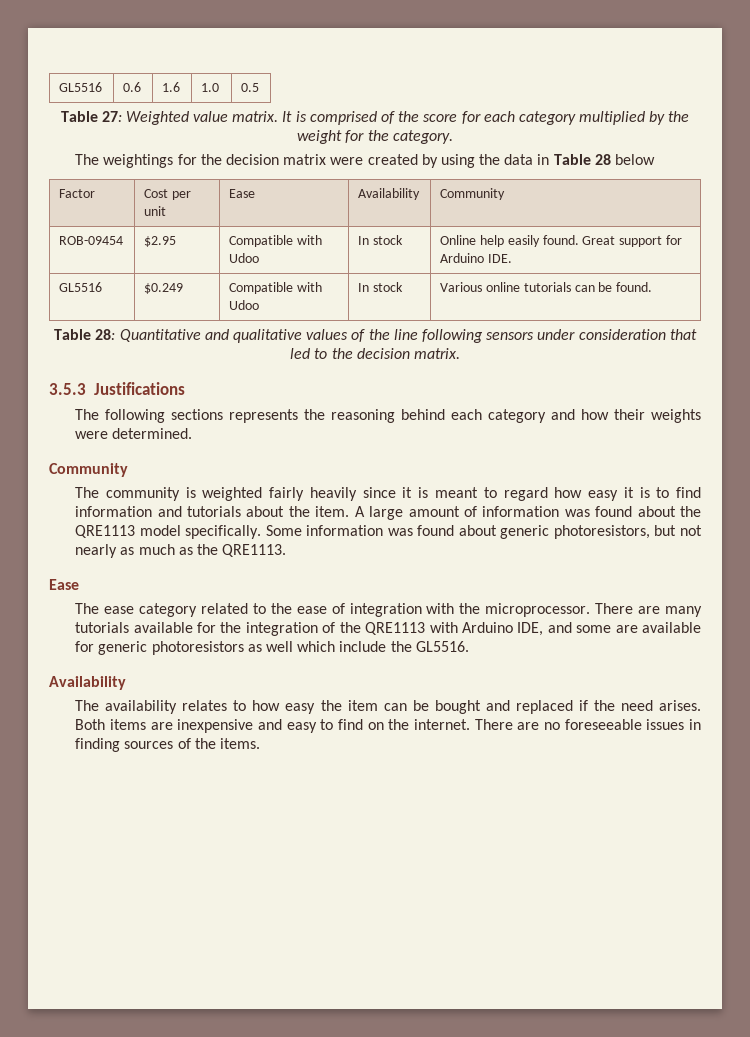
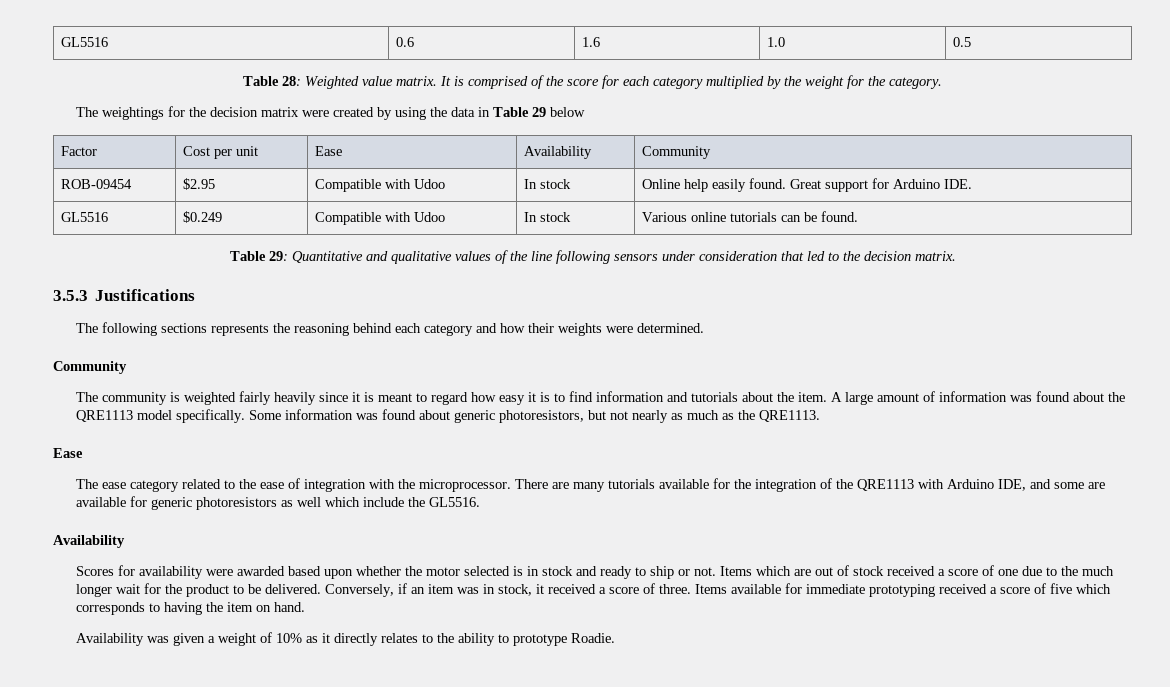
[101,111,122,122] 27: -> [282,76,301,86] 28:
[594,154,611,165] 28 -> [532,107,547,117] 29
[95,329,116,340] 28: -> [268,251,288,261] 29:
[75,700,701,714] [75,719,701,733] [75,738,260,752] The availability relates to how easy the item can be bought and replaced if the need arises. Both items are inexpensive and easy to find on the internet. There are no foreseeable issues in finding sources of the items. -> [76,565,1115,579] [76,583,1112,597] [76,602,306,615] [76,632,616,646] Scores for availability were awarded based upon whether the motor selected is in stock and ready to ship or not. Items which are out of stock received a score of one due to the much longer wait for the product to be delivered. Conversely, if an item was in stock, it received a score of three. Items available for immediate prototyping received a score of five which corresponds to having the item on hand. // Availability was given a weight of 10% as it directly relates to the ability to prototype Roadie.

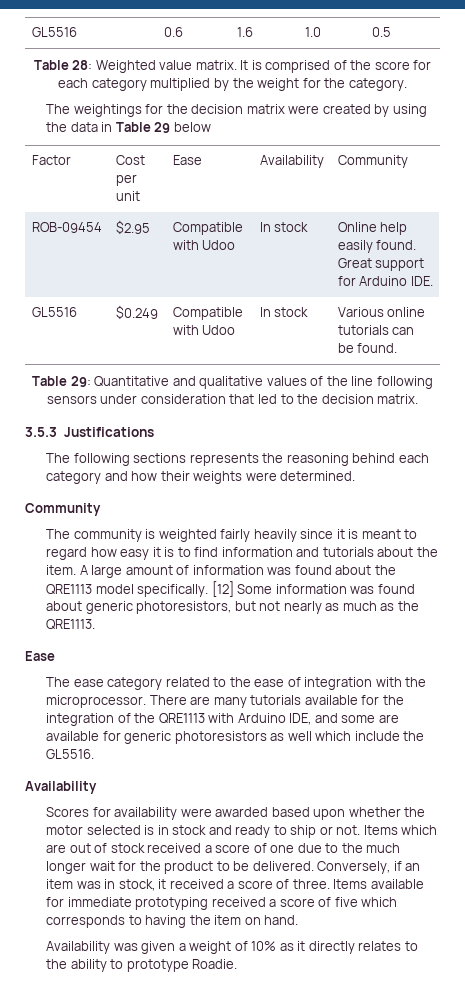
(246, 416) none -> [211,581,234,597] [12]

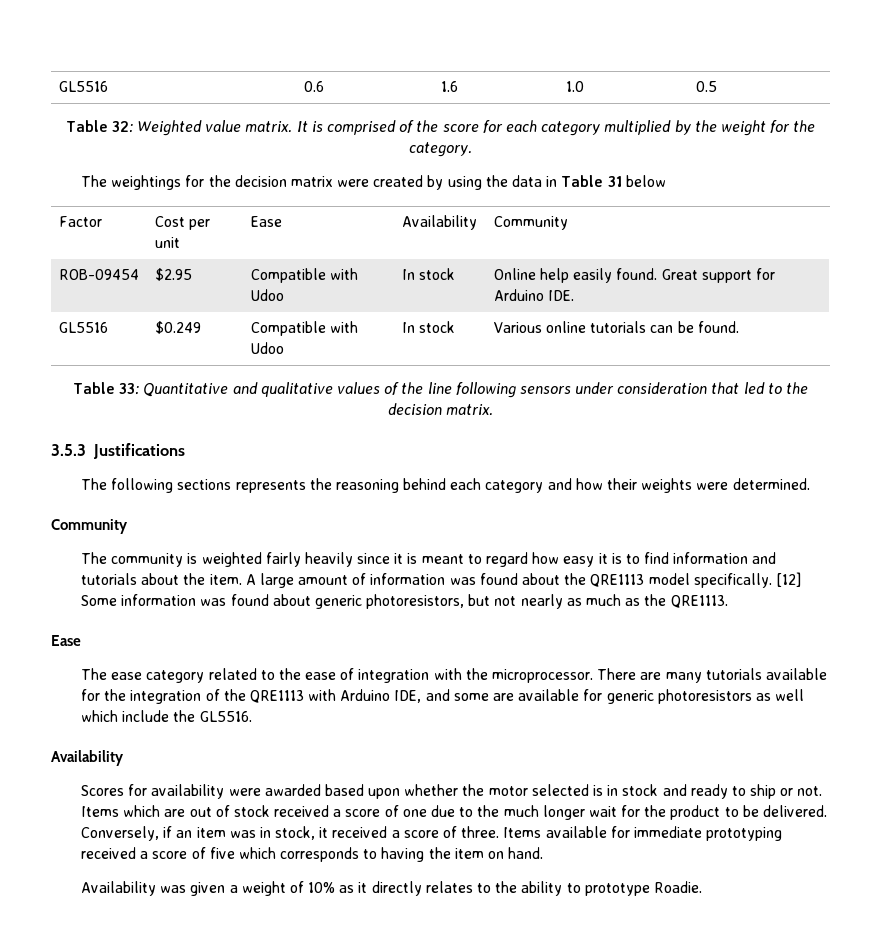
[72,60,93,70] 28: -> [111,121,133,133] 32:
[154,122,171,133] 29 -> [607,176,622,187] 31
[70,376,91,387] 29: -> [119,383,140,395] 33:

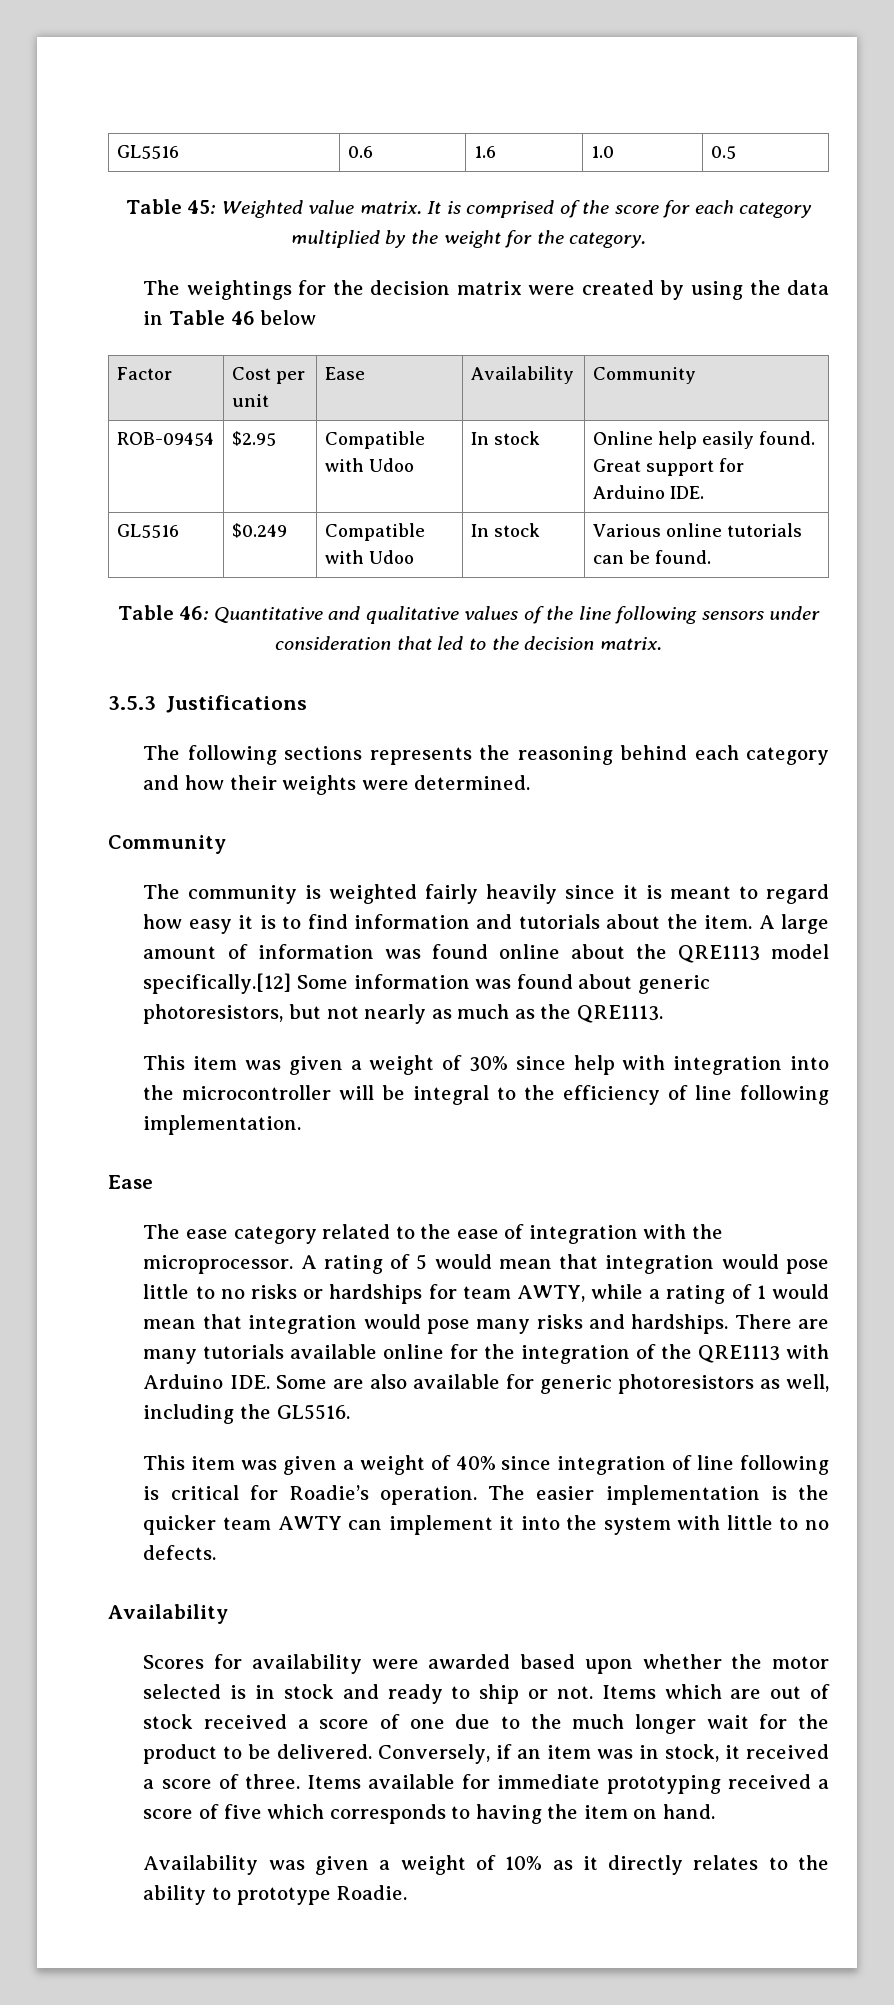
[111,121,133,133] 32: -> [187,200,216,214] 45:
[607,176,622,187] 31 -> [230,311,255,325] 46
[119,383,140,395] 33: -> [179,606,209,620] 46:
(518, 579) none -> [498,944,560,959] online
[693,572,801,588] specifically. [12] -> [143,973,292,994] specifically.[12]
(728, 601) none -> [143,1055,829,1075] [143,1085,829,1105] [143,1115,302,1135] // This item was given a weight of 30% since help with integration into the microcontroller will be integral to the efficiency of line following implementation.
(593, 676) none -> [300,1254,830,1274] [143,1284,829,1304] [143,1314,729,1334] A rating of 5 would mean that integration would pose little to no risks or hardships for team AWTY, while a rating of 1 would mean that integration would pose many risks and hardships.
(827, 674) none -> [383,1344,445,1359] online
[394,689,514,703] IDE, and some are -> [229,1374,407,1389] IDE. Some are also
[775,689,805,701] [80,710,170,722] well which include -> [786,1374,829,1392] [143,1404,235,1424] well, including
(252, 716) none -> [143,1455,830,1475] [143,1485,829,1505] [143,1515,829,1535] [143,1545,217,1560] // This item was given a weight of 40% since integration of line following is critical for Roadie’s operation. The easier implementation is the quicker team AWTY can implement it into the system with little to no defects.

